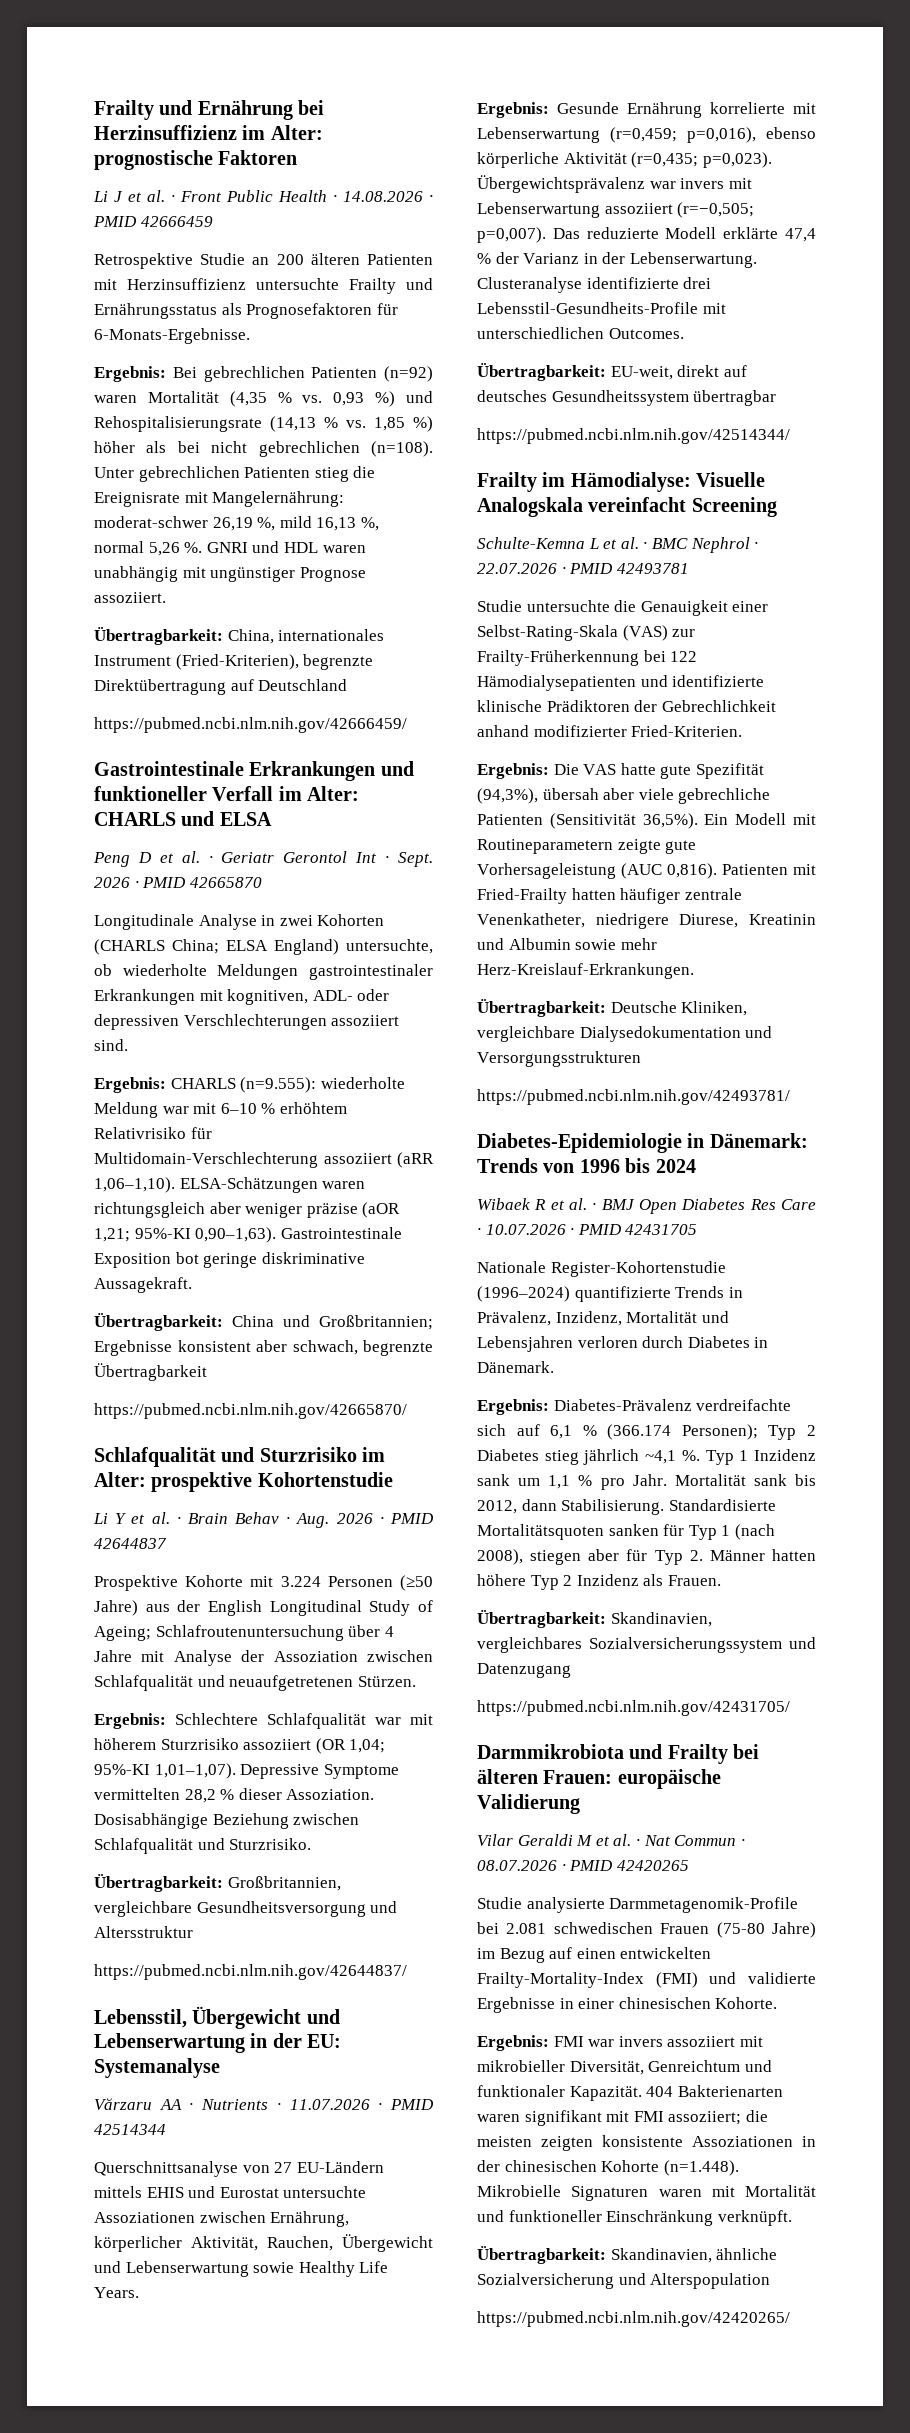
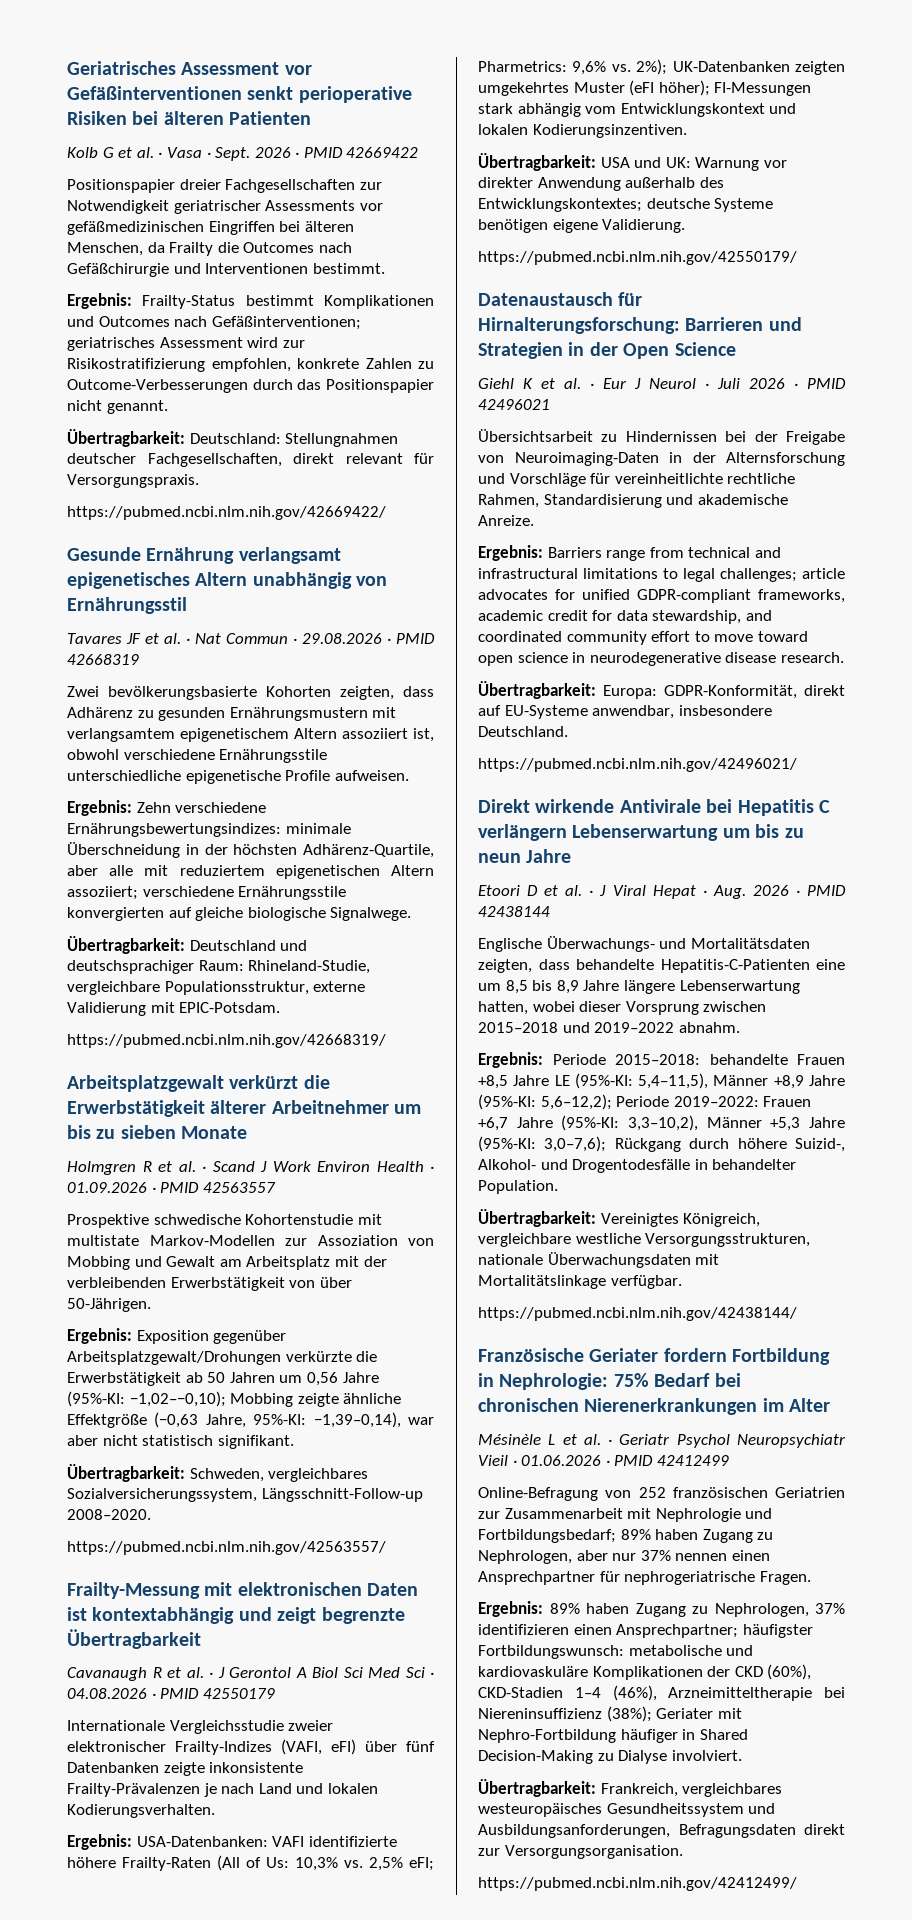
[94,100,325,120] [94,125,323,140] [94,150,298,170] [93,190,433,202] [93,216,213,227] [94,253,433,269] [94,278,433,294] [94,303,398,319] [94,328,250,344] [94,366,433,382] [94,391,433,407] [94,416,433,432] [94,441,433,457] [94,466,376,482] [94,491,345,507] [94,516,379,531] [94,541,366,556] [94,566,366,582] [94,592,166,603] [94,627,385,645] [94,654,374,670] [94,679,348,695] [94,717,407,733] [94,761,414,781] [94,786,360,801] [94,811,272,826] [93,851,378,867] Frailty und Ernährung bei Herzinsuffizienz im Alter: prognostische Faktoren // Li J et al. · Front Public Health · 14.08.2026 · PMID 42666459 // Retrospektive Studie an 200 älteren Patienten mit Herzinsuffizienz untersuchte Frailty und Ernährungsstatus als Prognosefaktoren für 6-Monats-Ergebnisse. // Ergebnis: Bei gebrechlichen Patienten (n=92) waren Mortalität (4,35 % vs. 0,93 %) und Rehospitalisierungsrate (14,13 % vs. 1,85 %) höher als bei nicht gebrechlichen (n=108). Unter gebrechlichen Patienten stieg die Ereignisrate mit Mangelernährung: moderat-schwer 26,19 %, mild 16,13 %, normal 5,26 %. GNRI und HDL waren unabhängig mit ungünstiger Prognose assoziiert. // Übertragbarkeit: China, internationales Instrument (Fried-Kriterien), begrenzte Direktübertragung auf Deutschland // https://pubmed.ncbi.nlm.nih.gov/42666459/ // Gastrointestinale Erkrankungen und funktioneller Verfall im Alter: CHARLS und ELSA // Peng D et al. · Geriatr Gerontol Int -> [67,61,312,75] [67,86,412,103] [67,111,312,125] [67,147,202,158] Geriatrisches Assessment vor Gefäßinterventionen senkt perioperative Risiken bei älteren Patienten // Kolb G et al. · Vasa
[189,877,262,888] [94,914,385,930] [94,939,433,955] [94,964,433,980] [94,989,390,1005] [94,1014,400,1030] [94,1039,128,1051] [94,1077,405,1093] [94,1102,347,1118] [94,1127,212,1139] [94,1152,434,1168] [94,1177,366,1193] [94,1202,401,1218] [94,1227,402,1243] [94,1252,365,1268] [94,1277,192,1293] [94,1313,433,1331] [94,1340,433,1356] [94,1363,207,1381] [94,1403,407,1419] [94,1447,386,1467] [94,1472,393,1492] [93,1512,434,1528] [94,1538,167,1549] [94,1575,433,1591] [94,1600,433,1616] [94,1625,394,1641] [94,1650,433,1666] [94,1675,416,1691] [94,1713,433,1729] [94,1738,386,1754] [94,1763,399,1779] [94,1788,375,1803] [94,1813,360,1829] [94,1838,312,1854] [94,1874,341,1892] [94,1901,398,1917] [94,1926,193,1938] [94,1964,407,1980] [94,2006,340,2029] [94,2033,342,2053] [94,2058,220,2078] [94,2098,435,2110] [94,2124,166,2135] [94,2161,384,2177] [94,2186,367,2198] [94,2211,350,2227] [94,2234,433,2252] [94,2261,389,2277] [94,2287,139,2298] [477,102,816,118] [477,127,816,143] [477,152,772,168] [477,175,752,193] [477,202,755,218] [477,227,816,243] [477,252,757,268] [477,277,712,293] [477,302,726,314] [477,327,684,339] [477,363,747,381] [477,390,777,406] [477,428,790,444] [477,472,766,492] [477,497,777,517] [477,537,759,553] [477,563,689,574] [477,600,769,616] [477,625,696,641] [477,650,698,666] [477,675,765,691] [477,700,776,712] [477,725,743,737] [477,763,764,779] [477,788,771,804] [477,813,816,829] [477,839,697,854] [477,863,816,879] [477,888,742,904] [477,913,816,929] [477,938,657,950] [477,963,694,979] [477,999,748,1017] [477,1026,773,1042] [477,1051,641,1067] [477,1089,790,1105] [477,1133,808,1153] [477,1158,696,1173] [477,1198,816,1214] [477,1224,698,1235] [477,1261,726,1277] [477,1286,743,1302] [477,1311,729,1326] [477,1336,769,1352] [477,1361,554,1373] [477,1399,792,1415] [477,1424,816,1440] [477,1449,816,1465] [477,1474,816,1490] [477,1499,776,1515] [477,1524,775,1540] [477,1549,816,1565] [477,1574,721,1590] [477,1610,712,1628] [477,1637,816,1653] [477,1663,571,1678] [477,1700,790,1716] [477,1744,760,1764] [477,1769,721,1789] [477,1794,580,1814] [477,1834,593,1846] 42665870 // Longitudinale Analyse in zwei Kohorten (CHARLS China; ELSA England) untersuchte, ob wiederholte Meldungen gastrointestinaler Erkrankungen mit kognitiven, ADL- oder depressiven Verschlechterungen assoziiert sind. // Ergebnis: CHARLS (n=9.555): wiederholte Meldung war mit 6–10 % erhöhtem Relativrisiko für Multidomain-Verschlechterung assoziiert (aRR 1,06–1,10). ELSA-Schätzungen waren richtungsgleich aber weniger präzise (aOR 1,21; 95%-KI 0,90–1,63). Gastrointestinale Exposition bot geringe diskriminative Aussagekraft. // Übertragbarkeit: China und Großbritannien; Ergebnisse konsistent aber schwach, begrenzte Übertragbarkeit // https://pubmed.ncbi.nlm.nih.gov/42665870/ // Schlafqualität und Sturzrisiko im Alter: prospektive Kohortenstudie // Li Y et al. · Brain Behav · Aug. 2026 · PMID 42644837 // Prospektive Kohorte mit 3.224 Personen (≥50 Jahre) aus der English Longitudinal Study of Ageing; Schlafroutenuntersuchung über 4 Jahre mit Analyse der Assoziation zwischen Schlafqualität und neuaufgetretenen Stürzen. // Ergebnis: Schlechtere Schlafqualität war mit höherem Sturzrisiko assoziiert (OR 1,04; 95%-KI 1,01–1,07). Depressive Symptome vermittelten 28,2 % dieser Assoziation. Dosisabhängige Beziehung zwischen Schlafqualität und Sturzrisiko. // Übertragbarkeit: Großbritannien, vergleichbare Gesundheitsversorgung und Altersstruktur // https://pubmed.ncbi.nlm.nih.gov/42644837/ // Lebensstil, Übergewicht und Lebenserwartung in der EU: Systemanalyse // Vărzaru AA · Nutrients · 11.07.2026 · PMID 42514344 // Querschnittsanalyse von 27 EU-Ländern mittels EHIS und Eurostat untersuchte Assoziationen zwischen Ernährung, körperlicher Aktivität, Rauchen, Übergewicht und Lebenserwartung sowie Healthy Life Years. // Ergebnis: Gesunde Ernährung korrelierte mit Lebenserwartung (r=0,459; p=0,016), ebenso körperliche Aktivität (r=0,435; p=0,023). Übergewichtsprävalenz war invers mit Lebenserwartung assoziiert (r=−0,505; p=0,007). Das reduzierte Modell erklärte 47,4 % der Varianz in der Lebenserwartung. Clusteranalyse identifizierte drei Lebensstil-Gesundheits-Profile mit unterschiedlichen Outcomes. // Übertragbarkeit: EU-weit, direkt auf deutsches Gesundheitssystem übertragbar // https://pubmed.ncbi.nlm.nih.gov/42514344/ // Frailty im Hämodialyse: Visuelle Analogskala vereinfacht Screening // Schulte-Kemna L et al. · BMC Nephrol · 22.07.2026 · PMID 42493781 // Studie untersuchte die Genauigkeit einer Selbst-Rating-Skala (VAS) zur Frailty-Früherkennung bei 122 Hämodialysepatienten und identifizierte klinische Prädiktoren der Gebrechlichkeit anhand modifizierter Fried-Kriterien. // Ergebnis: Die VAS hatte gute Spezifität (94,3%), übersah aber viele gebrechliche Patienten (Sensitivität 36,5%). Ein Modell mit Routineparametern zeigte gute Vorhersageleistung (AUC 0,816). Patienten mit Fried-Frailty hatten häufiger zentrale Venenkatheter, niedrigere Diurese, Kreatinin und Albumin sowie mehr Herz-Kreislauf-Erkrankungen. // Übertragbarkeit: Deutsche Kliniken, vergleichbare Dialysedokumentation und Versorgungsstrukturen // https://pubmed.ncbi.nlm.nih.gov/42493781/ // Diabetes-Epidemiologie in Dänemark: Trends von 1996 bis 2024 // Wibaek R et al. · BMJ Open Diabetes Res Care · 10.07.2026 · PMID 42431705 // Nationale Register-Kohortenstudie (1996–2024) quantifizierte Trends in Prävalenz, Inzidenz, Mortalität und Lebensjahren verloren durch Diabetes in Dänemark. // Ergebnis: Diabetes-Prävalenz verdreifachte sich auf 6,1 % (366.174 Personen); Typ 2 Diabetes stieg jährlich ~4,1 %. Typ 1 Inzidenz sank um 1,1 % pro Jahr. Mortalität sank bis 2012, dann Stabilisierung. Standardisierte Mortalitätsquoten sanken für Typ 1 (nach 2008), stiegen aber für Typ 2. Männer hatten höhere Typ 2 Inzidenz als Frauen. // Übertragbarkeit: Skandinavien, vergleichbares Sozialversicherungssystem und Datenzugang // https://pubmed.ncbi.nlm.nih.gov/42431705/ // Darmmikrobiota und Frailty bei älteren Frauen: europäische Validierung // Vilar Geraldi M -> [346,147,419,158] [67,179,382,193] [67,200,383,214] [67,221,354,235] [67,242,352,256] [67,263,385,277] [67,293,434,309] [67,316,361,330] [67,337,305,351] [67,358,434,372] [67,379,435,393] [67,400,168,414] [67,429,399,447] [67,453,434,467] [67,474,199,488] [67,506,386,520] [67,547,341,564] [67,572,388,589] [67,597,187,614] [67,633,141,644] 42669422 // Positionspapier dreier Fachgesellschaften zur Notwendigkeit geriatrischer Assessments vor gefäßmedizinischen Eingriffen bei älteren Menschen, da Frailty die Outcomes nach Gefäßchirurgie und Interventionen bestimmt. // Ergebnis: Frailty-Status bestimmt Komplikationen und Outcomes nach Gefäßinterventionen; geriatrisches Assessment wird zur Risikostratifizierung empfohlen, konkrete Zahlen zu Outcome-Verbesserungen durch das Positionspapier nicht genannt. // Übertragbarkeit: Deutschland: Stellungnahmen deutscher Fachgesellschaften, direkt relevant für Versorgungspraxis. // https://pubmed.ncbi.nlm.nih.gov/42669422/ // Gesunde Ernährung verlangsamt epigenetisches Altern unabhängig von Ernährungsstil // Tavares JF
[477,1860,689,1871] [477,1897,799,1913] [477,1922,816,1938] [477,1947,712,1963] [477,1972,816,1988] [477,1997,778,2013] [477,2035,763,2051] [477,2060,772,2075] [477,2085,783,2101] [477,2110,768,2126] [477,2135,816,2151] [477,2160,739,2176] [477,2185,816,2201] [477,2210,792,2226] [477,2246,778,2264] [477,2273,771,2289] [477,2311,790,2327] 08.07.2026 · PMID 42420265 // Studie analysierte Darmmetagenomik-Profile bei 2.081 schwedischen Frauen (75-80 Jahre) im Bezug auf einen entwickelten Frailty-Mortality-Index (FMI) und validierte Ergebnisse in einer chinesischen Kohorte. // Ergebnis: FMI war invers assoziiert mit mikrobieller Diversität, Genreichtum und funktionaler Kapazität. 404 Bakterienarten waren signifikant mit FMI assoziiert; die meisten zeigten konsistente Assoziationen in der chinesischen Kohorte (n=1.448). Mikrobielle Signaturen waren mit Mortalität und funktioneller Einschränkung verknüpft. // Übertragbarkeit: Skandinavien, ähnliche Sozialversicherung und Alterspopulation // https://pubmed.ncbi.nlm.nih.gov/42420265/ -> [302,633,435,644] [67,654,139,665] [67,686,434,700] [67,707,397,721] [67,728,434,742] [67,749,328,763] [67,770,409,784] [67,800,267,816] [67,823,351,837] [67,842,434,858] [67,865,434,879] [67,886,347,900] [67,907,412,921] [67,936,308,954] [67,960,371,974] [67,981,366,995] [67,1002,281,1016] [67,1034,386,1048] [67,1075,330,1092] [67,1100,422,1117] [67,1125,248,1139] [67,1161,434,1175] [67,1182,276,1193] [67,1214,382,1228] [67,1235,434,1246] [67,1256,387,1270] [67,1277,352,1291] [67,1298,151,1312] [67,1328,287,1344] [67,1351,378,1365] [67,1372,379,1386] [67,1391,402,1407] [67,1412,434,1428] [67,1435,294,1449] [67,1464,369,1482] [67,1488,423,1502] [67,1509,151,1520] [67,1541,386,1555] [67,1582,419,1599] [67,1607,405,1624] [67,1629,201,1649] [67,1667,434,1681] [67,1688,275,1699] [67,1720,334,1734] [67,1739,435,1755] [67,1762,304,1776] [67,1783,378,1797] [67,1804,215,1818] [67,1834,397,1850] [67,1855,434,1871] [478,59,845,75] [478,80,812,96] [478,103,797,117] [478,124,687,138] [478,153,787,171] [478,177,724,191] [478,198,774,212] [478,219,686,233] [478,251,797,265] [478,292,643,306] [478,317,802,334] [478,342,736,359] [478,378,846,389] [478,399,550,410] [478,429,845,445] [478,452,845,466] [478,473,796,487] [478,494,788,508] [478,515,534,526] [478,545,781,561] [478,568,845,582] [478,589,845,603] [478,610,772,624] [478,631,808,645] [478,652,844,666] [478,681,845,699] [478,705,772,719] [478,726,568,737] [478,758,797,772] [478,799,830,816] [478,824,804,841] [478,849,572,863] [478,885,846,899] [478,906,550,917] [478,936,810,952] [478,959,845,973] [478,980,800,994] [478,1001,767,1015] [478,1022,740,1033] [478,1052,845,1068] [478,1073,845,1089] [478,1094,812,1110] [478,1115,845,1131] [478,1136,845,1152] [478,1159,797,1173] [478,1180,558,1194] [478,1209,761,1227] [478,1233,811,1247] [478,1252,720,1268] [478,1275,682,1289] [478,1307,797,1321] [478,1348,831,1365] [478,1373,741,1390] [478,1398,831,1415] [478,1434,845,1448] [478,1455,729,1466] [478,1487,845,1501] [478,1508,773,1522] [478,1529,774,1543] [478,1550,770,1564] [478,1571,811,1585] [478,1601,845,1617] [478,1624,813,1638] [478,1645,754,1659] [478,1664,812,1680] [478,1685,845,1701] [478,1706,742,1722] [478,1729,748,1743] [478,1750,742,1764] [478,1779,783,1797] [478,1803,776,1817] [478,1824,845,1838] [478,1845,683,1859] [478,1877,797,1891] 29.08.2026 · PMID 42668319 // Zwei bevölkerungsbasierte Kohorten zeigten, dass Adhärenz zu gesunden Ernährungsmustern mit verlangsamtem epigenetischem Altern assoziiert ist, obwohl verschiedene Ernährungsstile unterschiedliche epigenetische Profile aufweisen. // Ergebnis: Zehn verschiedene Ernährungsbewertungsindizes: minimale Überschneidung in der höchsten Adhärenz-Quartile, aber alle mit reduziertem epigenetischen Altern assoziiert; verschiedene Ernährungsstile konvergierten auf gleiche biologische Signalwege. // Übertragbarkeit: Deutschland und deutschsprachiger Raum: Rhineland-Studie, vergleichbare Populationsstruktur, externe Validierung mit EPIC-Potsdam. // https://pubmed.ncbi.nlm.nih.gov/42668319/ // Arbeitsplatzgewalt verkürzt die Erwerbstätigkeit älterer Arbeitnehmer um bis zu sieben Monate // Holmgren R et al. · Scand J Work Environ Health · 01.09.2026 · PMID 42563557 // Prospektive schwedische Kohortenstudie mit multistate Markov-Modellen zur Assoziation von Mobbing und Gewalt am Arbeitsplatz mit der verbleibenden Erwerbstätigkeit von über 50-Jährigen. // Ergebnis: Exposition gegenüber Arbeitsplatzgewalt/Drohungen verkürzte die Erwerbstätigkeit ab 50 Jahren um 0,56 Jahre (95%-KI: −1,02–−0,10); Mobbing zeigte ähnliche Effektgröße (−0,63 Jahre, 95%-KI: −1,39–0,14), war aber nicht statistisch signifikant. // Übertragbarkeit: Schweden, vergleichbares Sozialversicherungssystem, Längsschnitt-Follow-up 2008–2020. // https://pubmed.ncbi.nlm.nih.gov/42563557/ // Frailty-Messung mit elektronischen Daten ist kontextabhängig und zeigt begrenzte Übertragbarkeit // Cavanaugh R et al. · J Gerontol A Biol Sci Med Sci · 04.08.2026 · PMID 42550179 // Internationale Vergleichsstudie zweier elektronischer Frailty-Indizes (VAFI, eFI) über fünf Datenbanken zeigte inkonsistente Frailty-Prävalenzen je nach Land und lokalen Kodierungsverhalten. // Ergebnis: USA-Datenbanken: VAFI identifizierte höhere Frailty-Raten (All of Us: 10,3% vs. 2,5% eFI; Pharmetrics: 9,6% vs. 2%); UK-Datenbanken zeigten umgekehrtes Muster (eFI höher); FI-Messungen stark abhängig vom Entwicklungskontext und lokalen Kodierungsinzentiven. // Übertragbarkeit: USA und UK: Warnung vor direkter Anwendung außerhalb des Entwicklungskontextes; deutsche Systeme benötigen eigene Validierung. // https://pubmed.ncbi.nlm.nih.gov/42550179/ // Datenaustausch für Hirnalterungsforschung: Barrieren und Strategien in der Open Science // Giehl K et al. · Eur J Neurol · Juli 2026 · PMID 42496021 // Übersichtsarbeit zu Hindernissen bei der Freigabe von Neuroimaging-Daten in der Alternsforschung und Vorschläge für vereinheitlichte rechtliche Rahmen, Standardisierung und akademische Anreize. // Ergebnis: Barriers range from technical and infrastructural limitations to legal challenges; article advocates for unified GDPR-compliant frameworks, academic credit for data stewardship, and coordinated community effort to move toward open science in neurodegenerative disease research. // Übertragbarkeit: Europa: GDPR-Konformität, direkt auf EU-Systeme anwendbar, insbesondere Deutschland. // https://pubmed.ncbi.nlm.nih.gov/42496021/ // Direkt wirkende Antivirale bei Hepatitis C verlängern Lebenserwartung um bis zu neun Jahre // Etoori D et al. · J Viral Hepat · Aug. 2026 · PMID 42438144 // Englische Überwachungs- und Mortalitätsdaten zeigten, dass behandelte Hepatitis-C-Patienten eine um 8,5 bis 8,9 Jahre längere Lebenserwartung hatten, wobei dieser Vorsprung zwischen 2015–2018 und 2019–2022 abnahm. // Ergebnis: Periode 2015–2018: behandelte Frauen +8,5 Jahre LE (95%-KI: 5,4–11,5), Männer +8,9 Jahre (95%-KI: 5,6–12,2); Periode 2019–2022: Frauen +6,7 Jahre (95%-KI: 3,3–10,2), Männer +5,3 Jahre (95%-KI: 3,0–7,6); Rückgang durch höhere Suizid-, Alkohol- und Drogentodesfälle in behandelter Population. // Übertragbarkeit: Vereinigtes Königreich, vergleichbare westliche Versorgungsstrukturen, nationale Überwachungsdaten mit Mortalitätslinkage verfügbar. // https://pubmed.ncbi.nlm.nih.gov/42438144/ // Französische Geriater fordern Fortbildung in Nephrologie: 75% Bedarf bei chronischen Nierenerkrankungen im Alter // Mésinèle L et al. · Geriatr Psychol Neuropsychiatr Vieil · 01.06.2026 · PMID 42412499 // Online-Befragung von 252 französischen Geriatrien zur Zusammenarbeit mit Nephrologie und Fortbildungsbedarf; 89% haben Zugang zu Nephrologen, aber nur 37% nennen einen Ansprechpartner für nephrogeriatrische Fragen. // Ergebnis: 89% haben Zugang zu Nephrologen, 37% identifizieren einen Ansprechpartner; häufigster Fortbildungswunsch: metabolische und kardiovaskuläre Komplikationen der CKD (60%), CKD-Stadien 1–4 (46%), Arzneimitteltherapie bei Niereninsuffizienz (38%); Geriater mit Nephro-Fortbildung häufiger in Shared Decision-Making zu Dialyse involviert. // Übertragbarkeit: Frankreich, vergleichbares westeuropäisches Gesundheitssystem und Ausbildungsanforderungen, Befragungsdaten direkt zur Versorgungsorganisation. // https://pubmed.ncbi.nlm.nih.gov/42412499/

